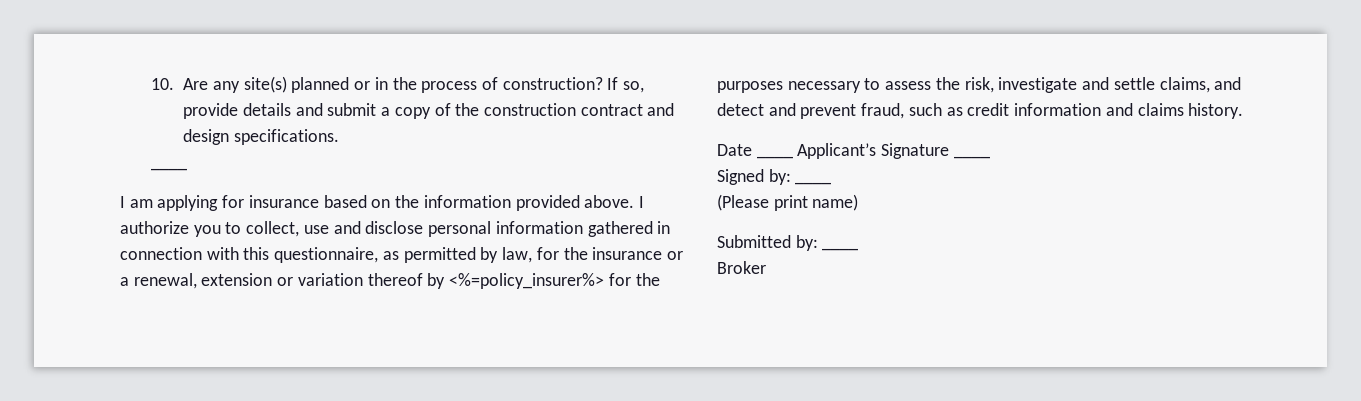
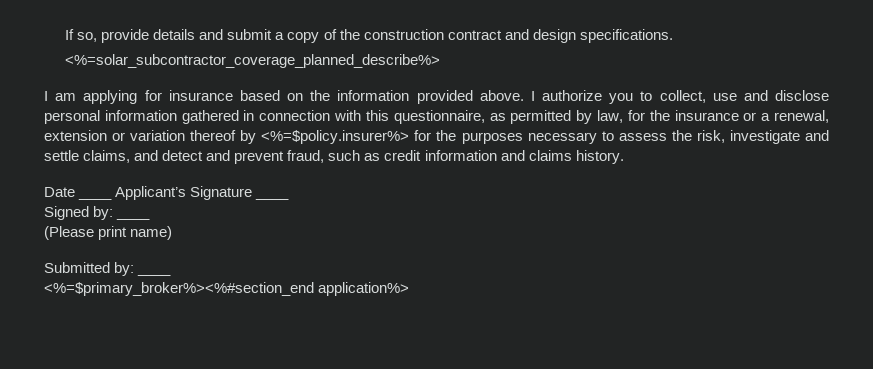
[151,76,603,93] 10. Are any site(s) planned or in the process of construction? -> (65, 34) none
[151,168,188,171] ____ -> [65,54,441,68] <%=solar_subcontractor_coverage_planned_describe%>
[449,273,605,289] <%=policy_insurer%> -> [261,130,410,144] <%=$policy.insurer%>
[717,261,766,274] Broker -> [44,282,410,296] <%=$primary_broker%><%#section_end application%>

